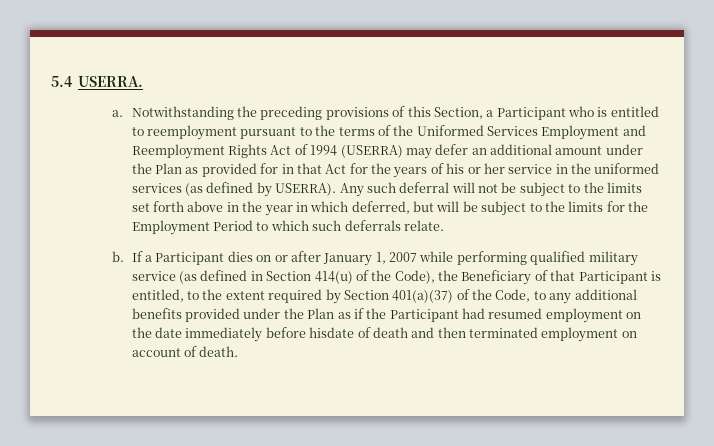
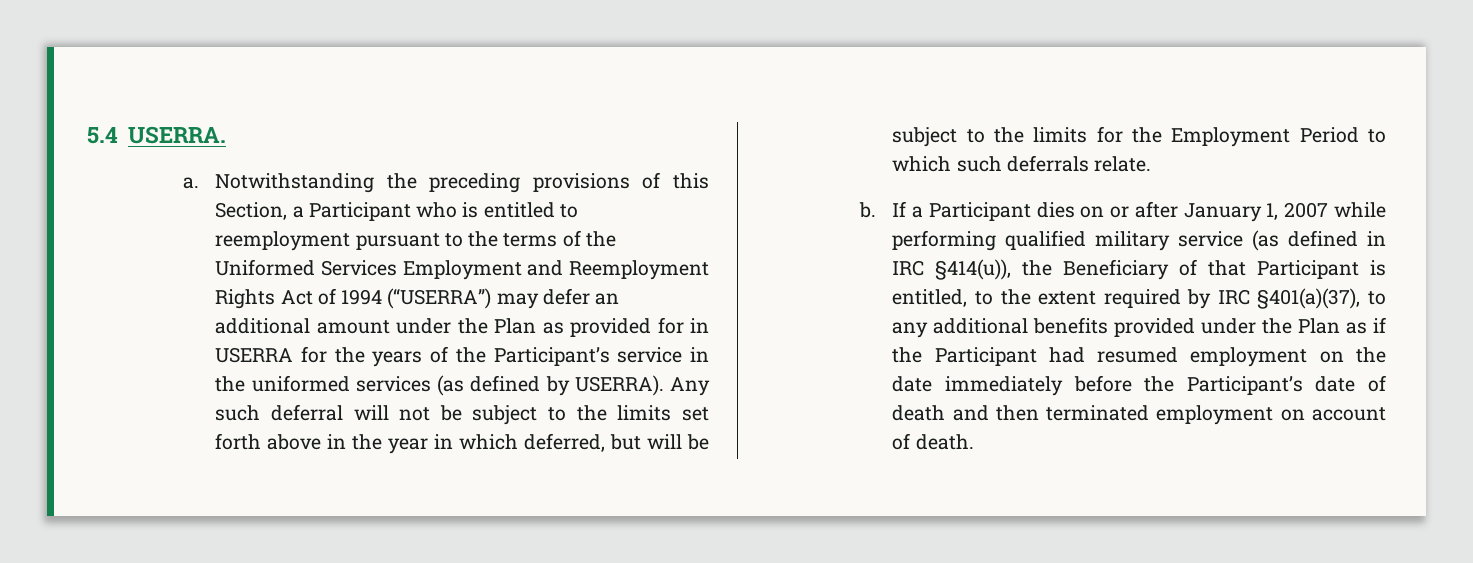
[340,145,403,158] (USERRA) -> [387,288,492,309] (“USERRA”)
[296,163,347,174] that Act -> [215,347,294,363] USERRA
[446,163,505,174] his or her -> [455,347,610,366] the Participant’s
[266,270,435,284] Section 414(u) of the Code), -> [892,259,1012,280] IRC §414(u)),
[343,289,531,303] Section 401(a)(37) of the Code, -> [1217,288,1361,309] IRC §401(a)(37),
[309,327,355,338] hisdate -> [1144,376,1356,395] the Participant’s date

